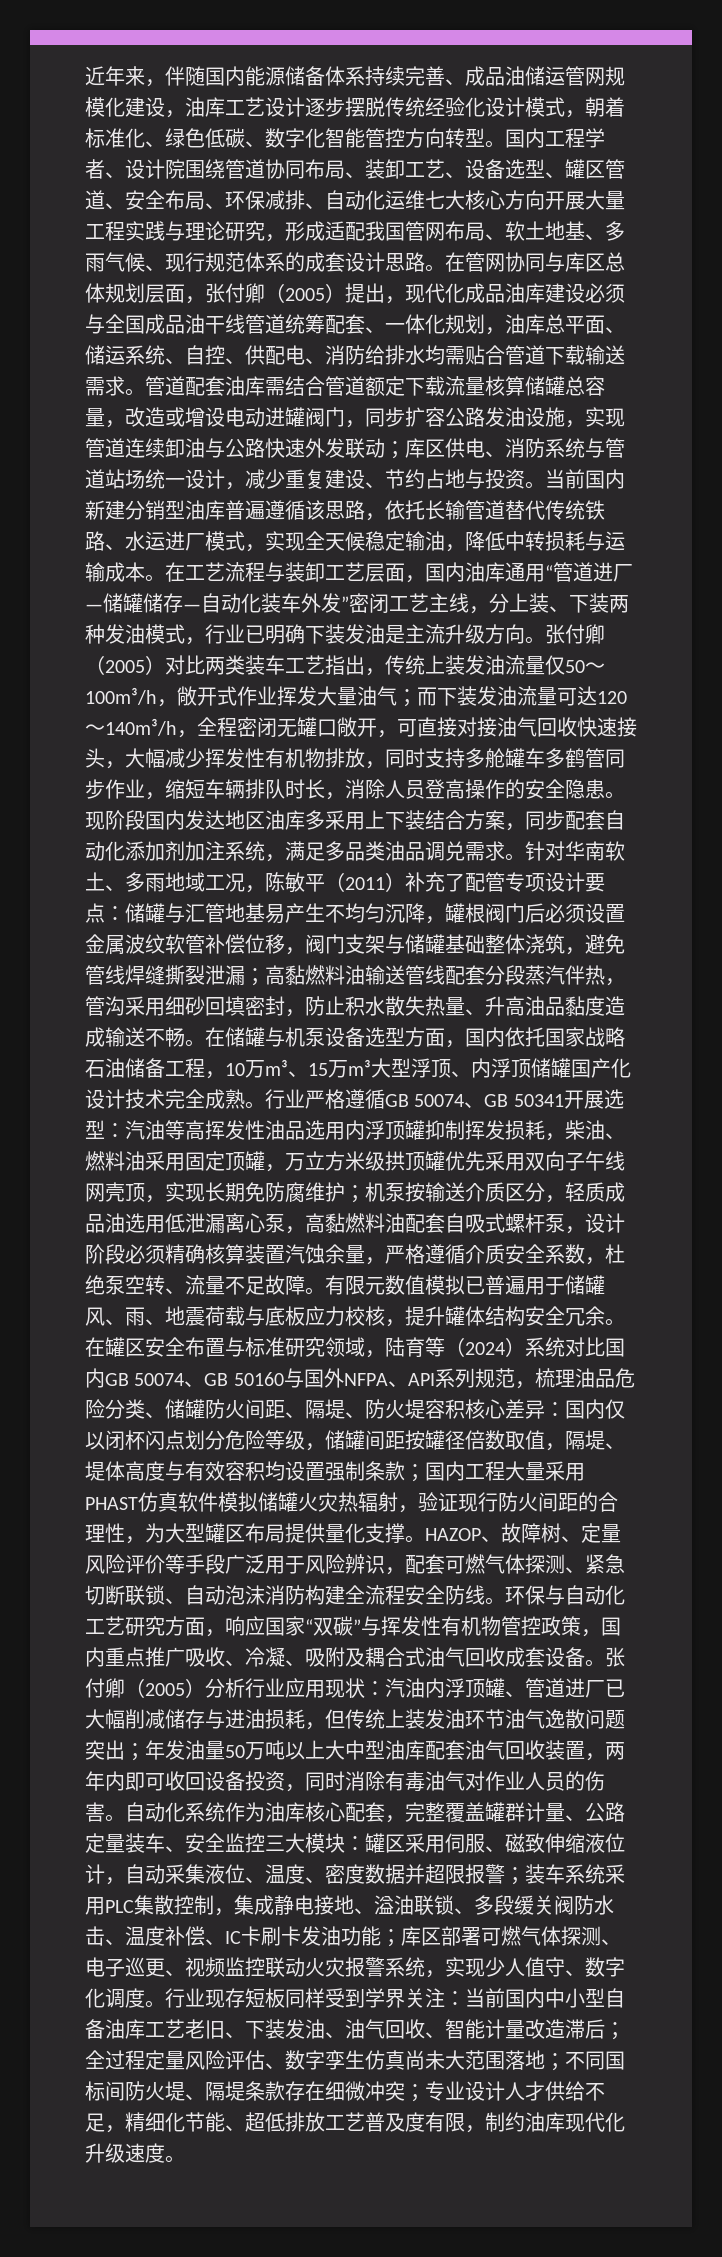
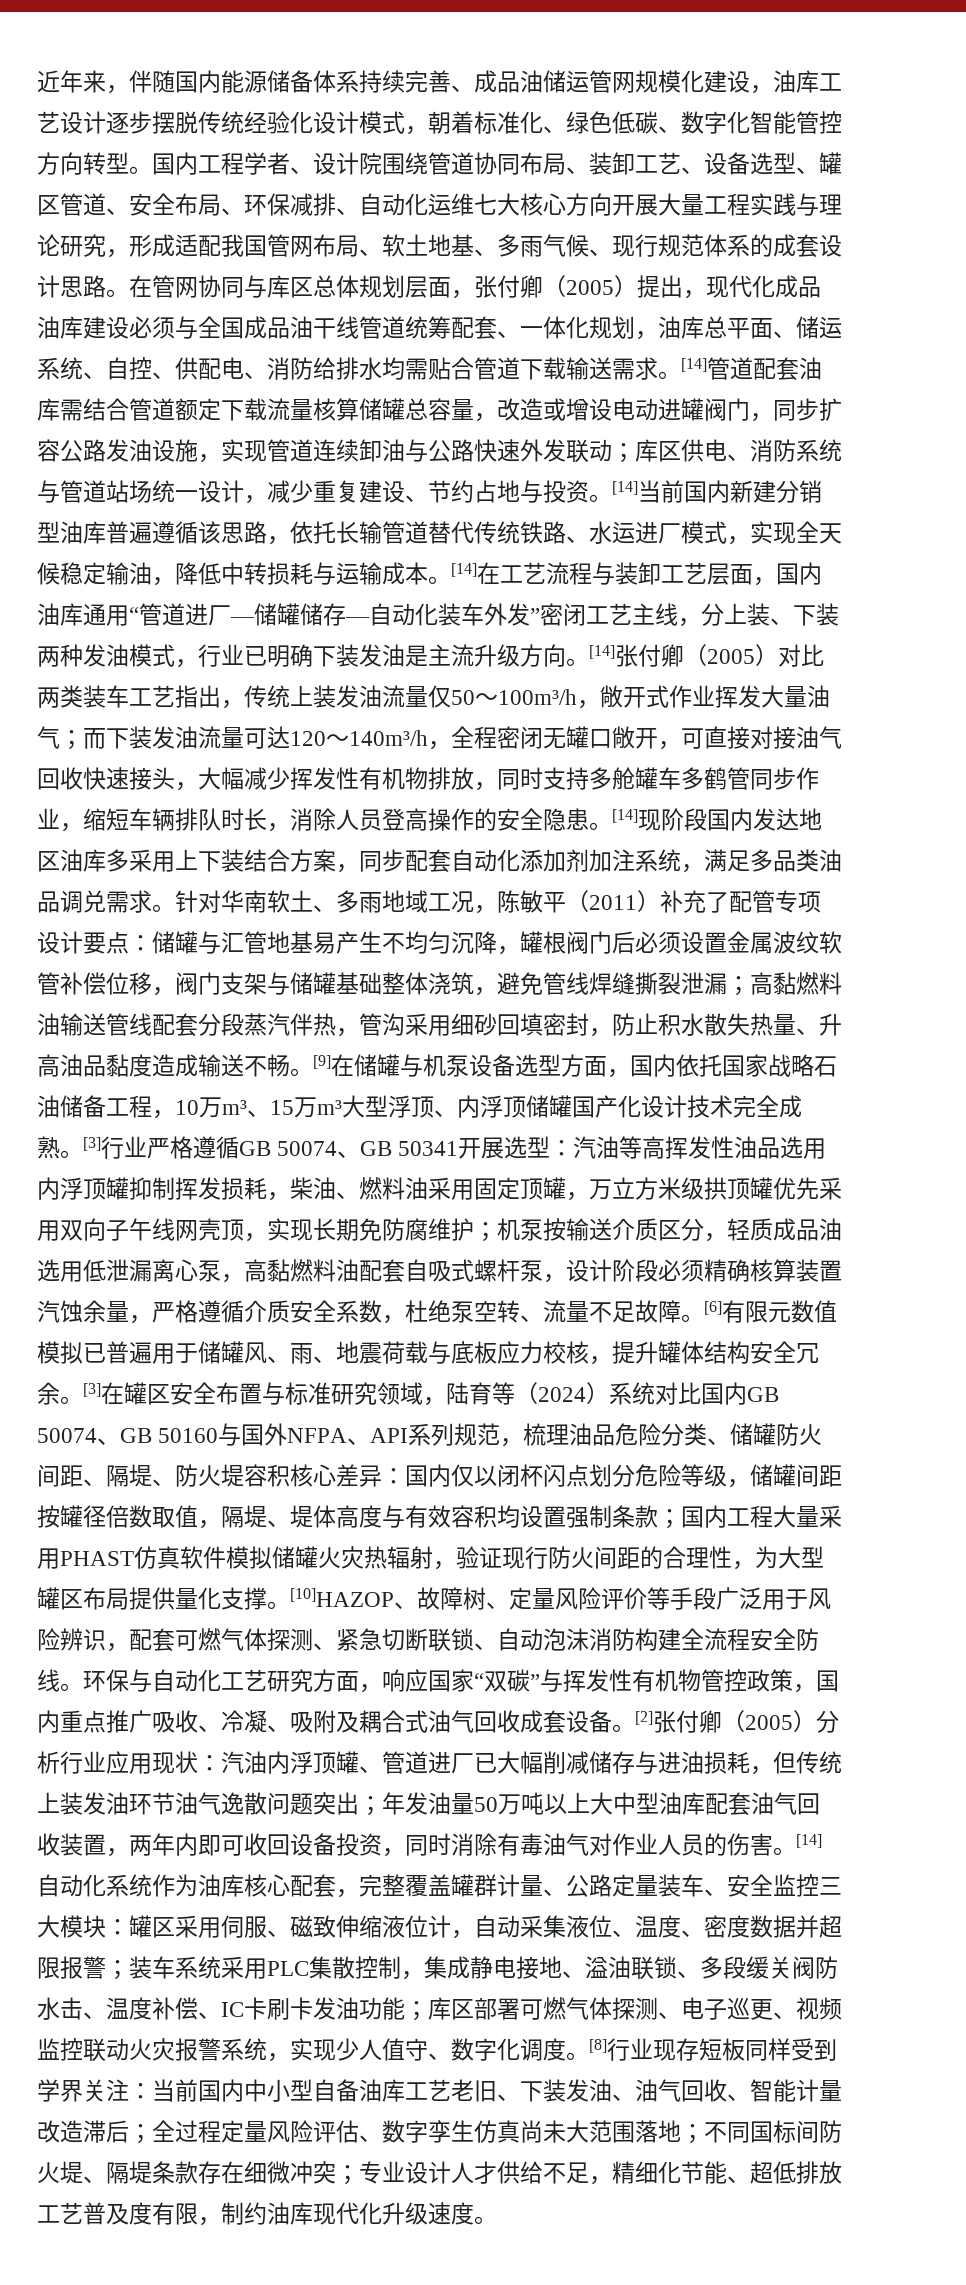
(145, 392) none -> [681,358,707,372] [14]
(545, 485) none -> [612,481,638,495] [14]
(165, 578) none -> [451,563,477,577] [14]
(545, 640) none -> [589,645,615,659] [14]
(625, 795) none -> [612,809,638,823] [14]
(205, 1043) none -> [313,1055,331,1069] [9]
(265, 1105) none -> [83,1137,101,1151] [3]
(325, 1291) none -> [704,1301,722,1315] [6]
(625, 1322) none -> [83,1383,101,1397] [3]
[425,1528,481,1541] HAZOP -> [290,1588,394,1607] [10]HAZOP
(605, 1663) none -> [635,1711,653,1725] [2]
(125, 1818) none -> [796,1834,822,1848] [14]
(165, 2004) none -> [589,2039,607,2053] [8]

